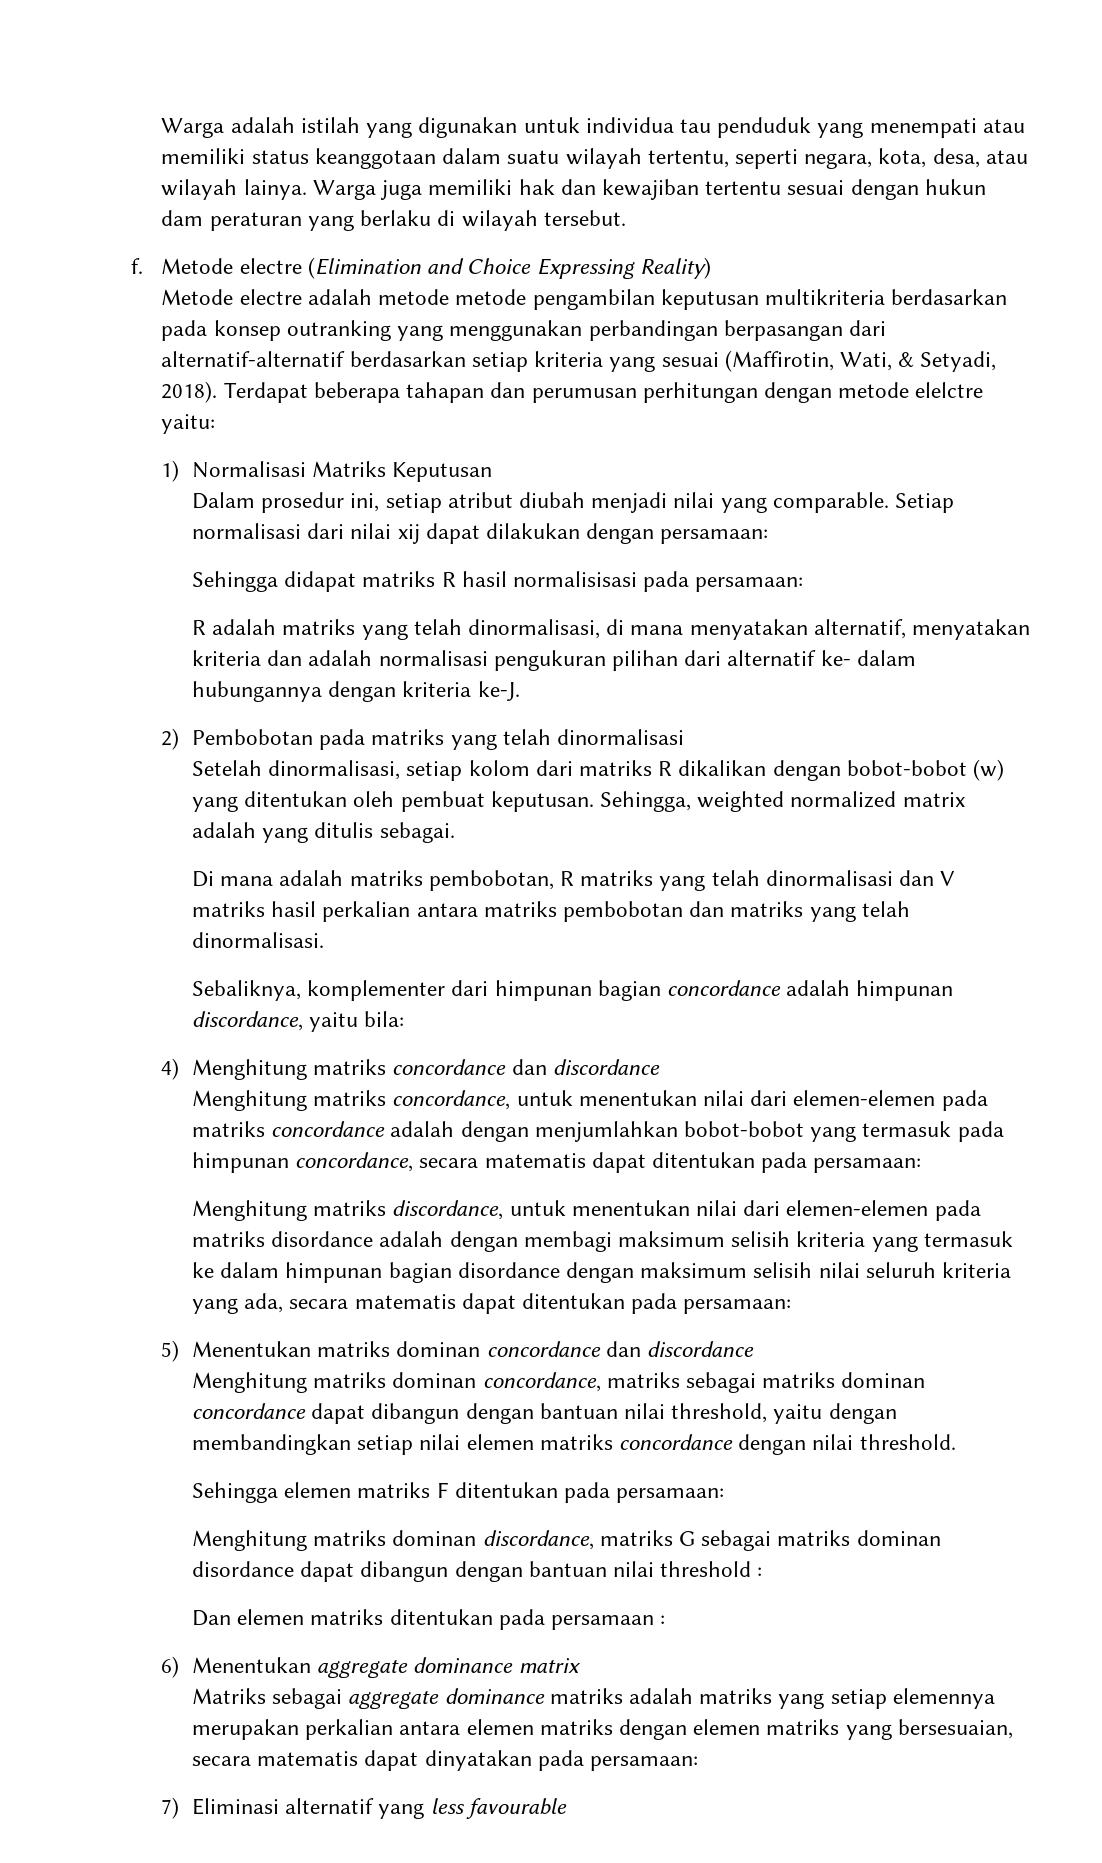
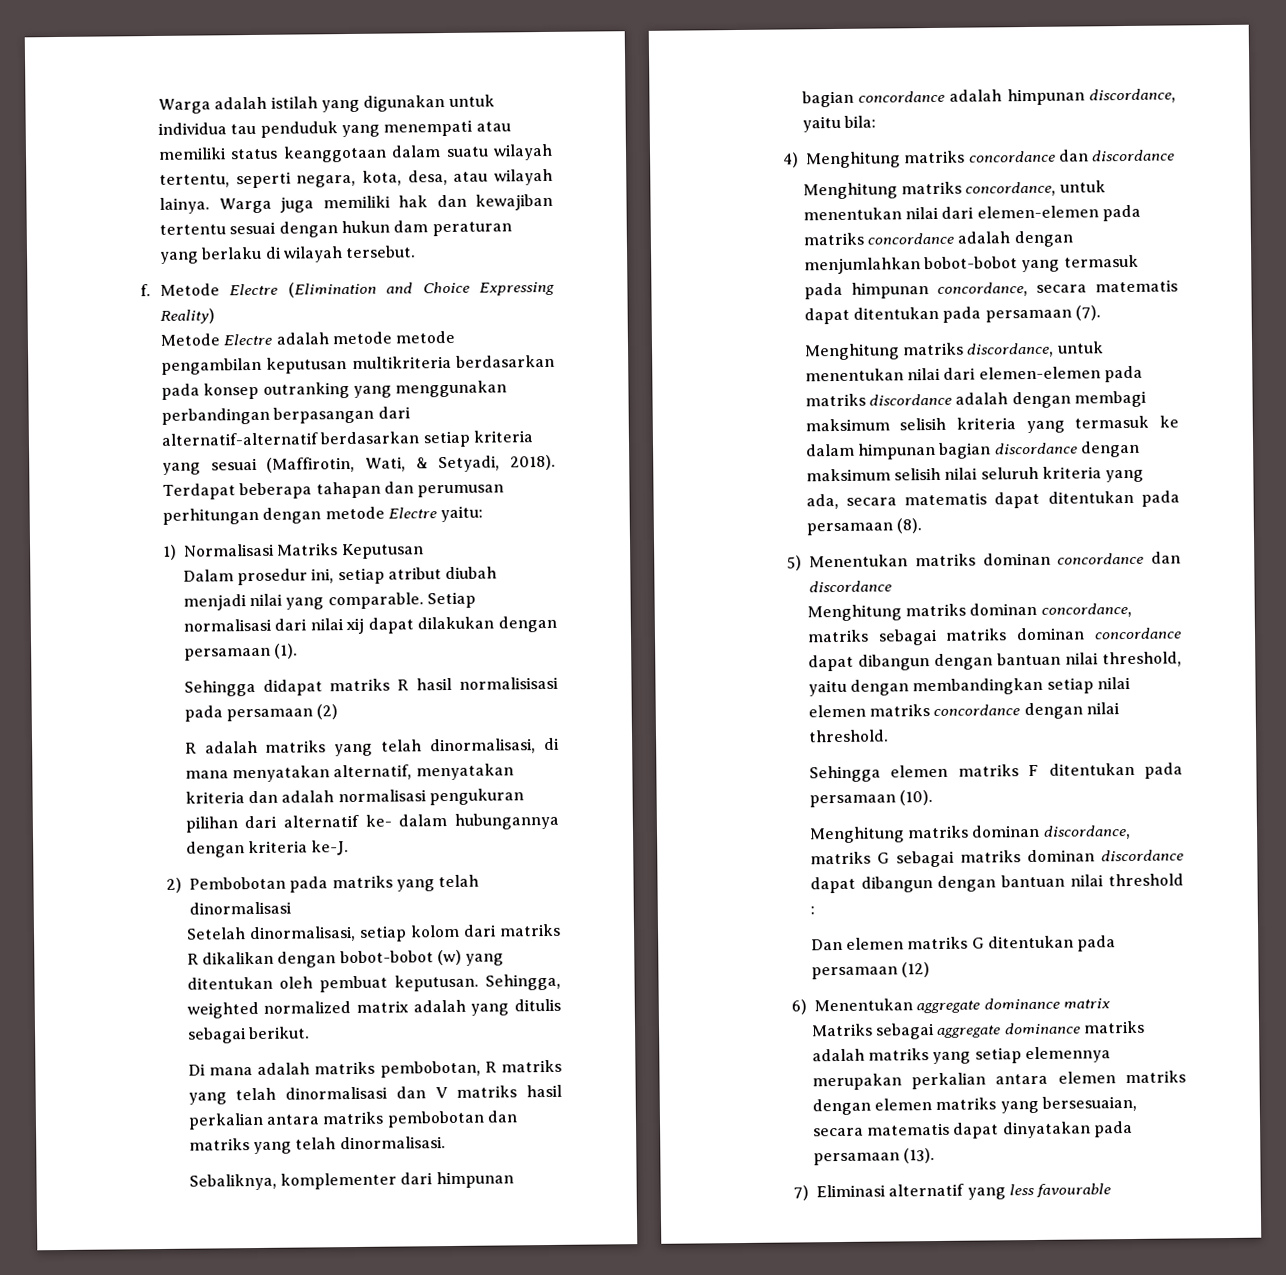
[239,258,302,274] electre -> [229,283,279,296] Electre
[239,289,302,305] electre -> [223,333,273,346] Electre
[915,382,984,398] elelctre -> [387,507,437,519] Electre
[660,529,769,544] persamaan: -> [183,643,298,661] persamaan (1).
[695,577,804,592] persamaan: -> [225,704,339,722] persamaan (2)
[379,822,455,843] sebagai. -> [186,1026,310,1044] sebagai berikut.
[813,1158,922,1173] persamaan: -> [984,305,1101,323] persamaan (7).
[271,1231,374,1247] disordance -> [868,393,952,406] discordance
[457,1262,560,1278] disordance -> [994,442,1078,455] discordance
[683,1299,792,1314] persamaan: -> [805,518,922,536] persamaan (8).
[616,1488,725,1503] persamaan: -> [808,790,933,808] persamaan (10).
[191,1561,294,1577] disordance -> [1101,849,1184,862] discordance
[389,1609,666,1630] ditentukan pada persamaan : -> [971,935,1117,952] [810,962,930,980] G ditentukan pada persamaan (12)
[589,1756,698,1771] persamaan: -> [812,1148,935,1166] persamaan (13).

